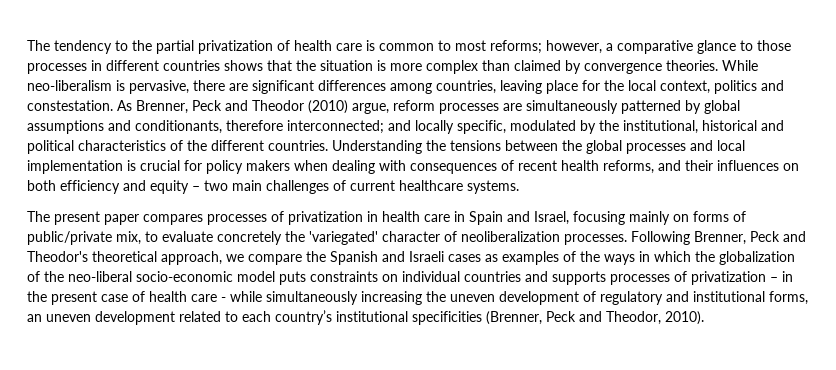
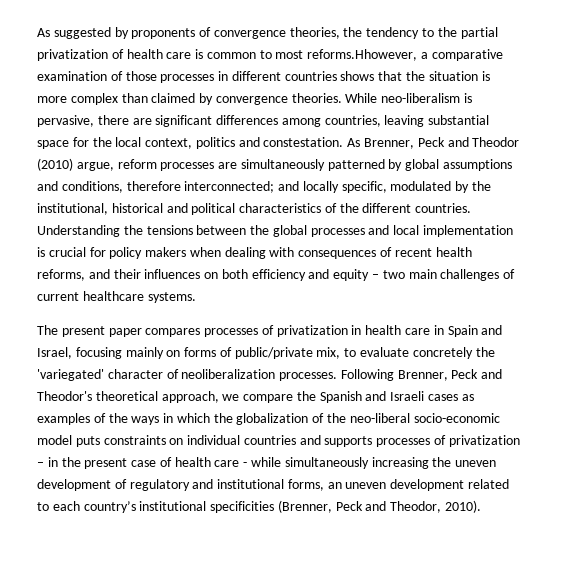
[27,40,50,51] The -> [37,27,363,39] As suggested by proponents of convergence theories, the
[490,40,753,54] reforms; however, a comparative glance to -> [307,49,503,61] [37,71,123,81] reforms.Hhowever, a comparative examination of
[546,80,578,94] place -> [428,115,490,125] [37,140,69,149] substantial space
[135,120,222,134] conditionants, -> [61,181,123,193] conditions,

